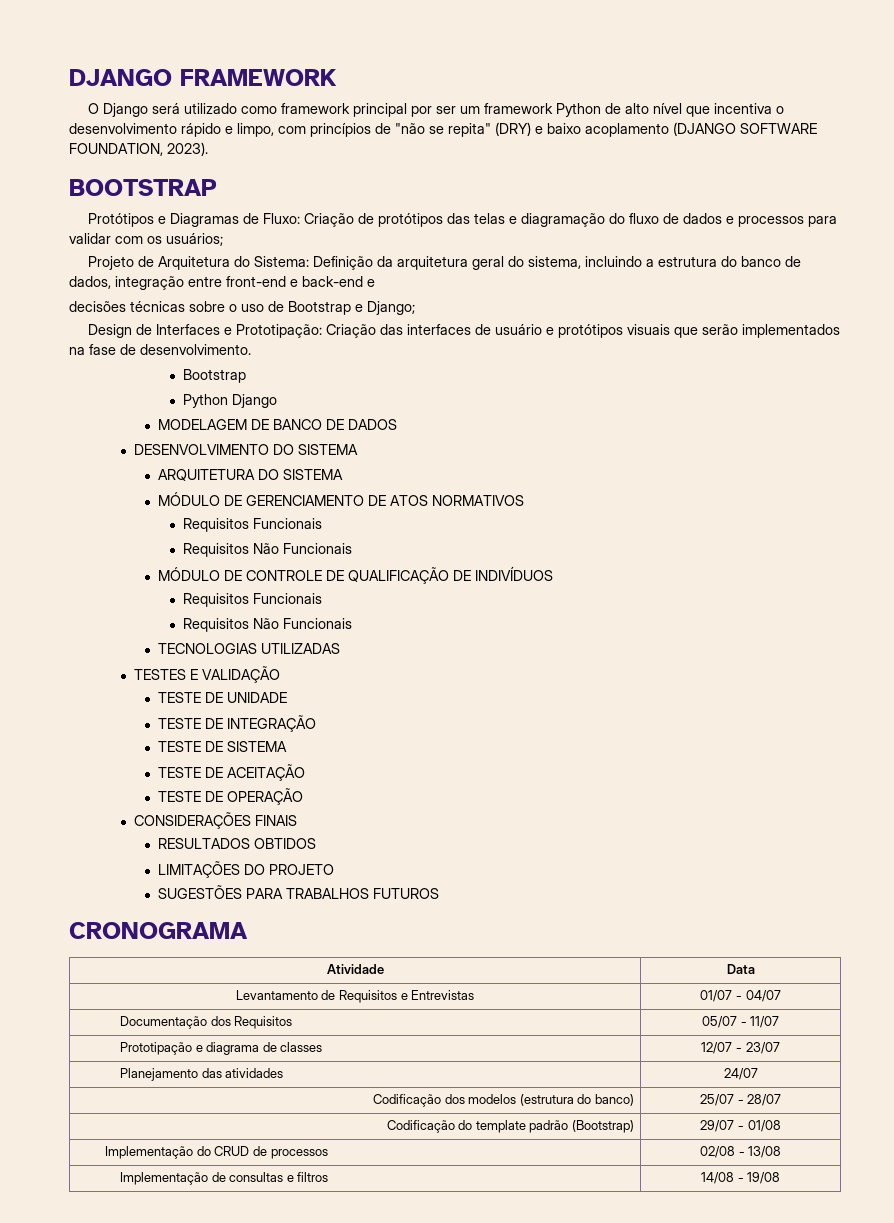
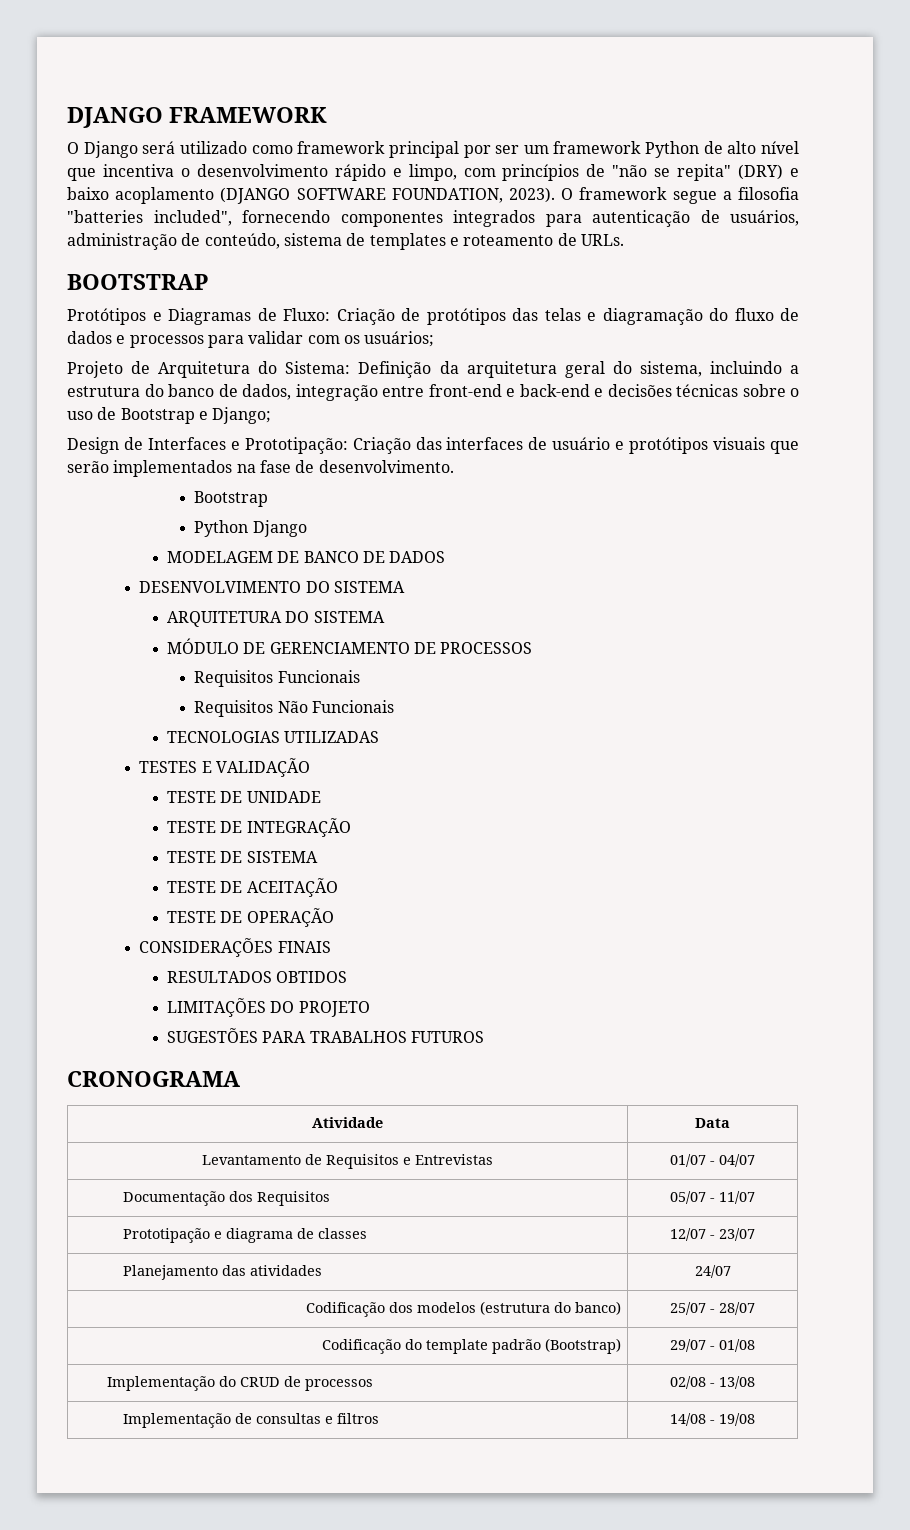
(208, 149) none -> [561,187,800,204] [67,210,799,227] [67,233,624,250] O framework segue a filosofia "batteries included", fornecendo componentes integrados para autenticação de usuários, administração de conteúdo, sistema de templates e roteamento de URLs.
(375, 283) // -> (603, 392) none
[390,495,525,506] [182,518,322,532] [182,543,352,557] [158,566,554,584] ATOS NORMATIVOS // Requisitos Funcionais // Requisitos Não Funcionais // MÓDULO DE CONTROLE DE QUALIFICAÇÃO DE INDIVÍDUOS -> [440,642,533,654] PROCESSOS

